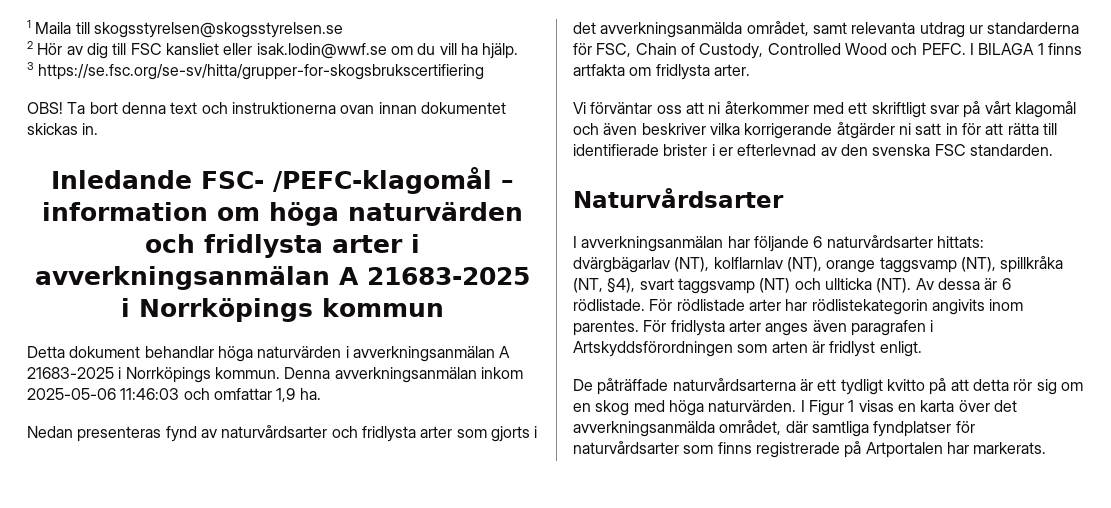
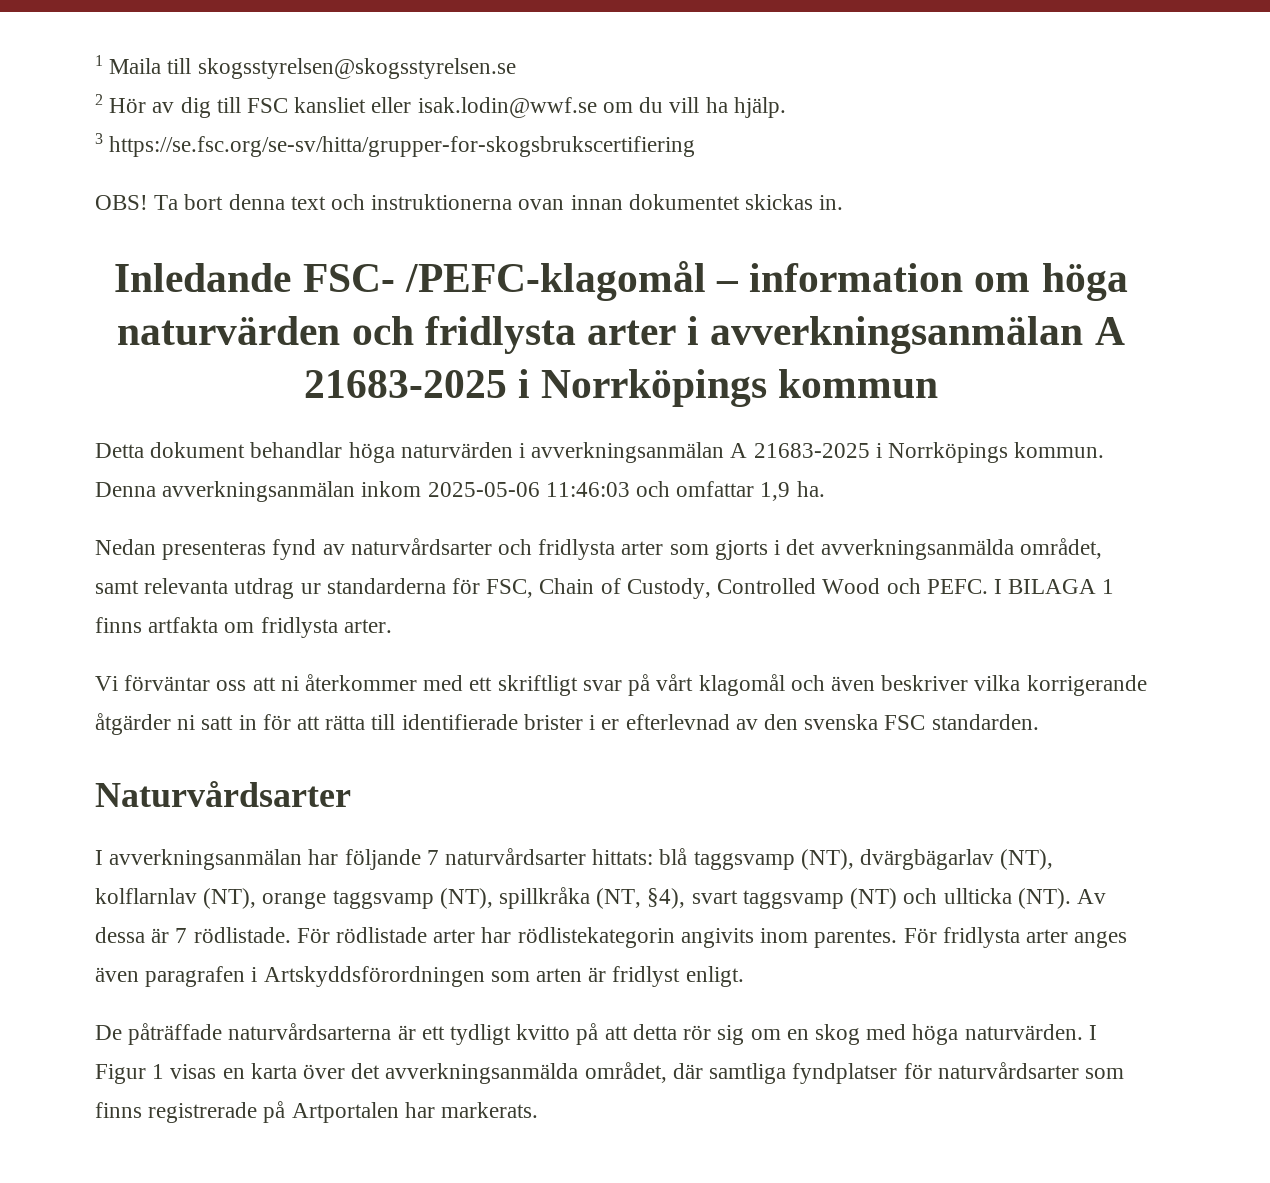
[813,236,823,248] 6 -> [426,850,439,865] 7
(984, 242) none -> [659,848,854,870] blå taggsvamp (NT),
[1001,278,1011,290] 6 -> [175,928,188,943] 7

